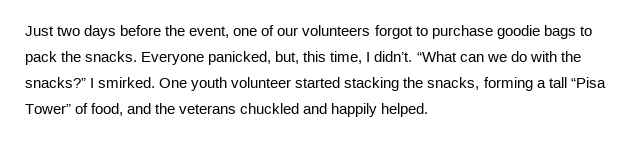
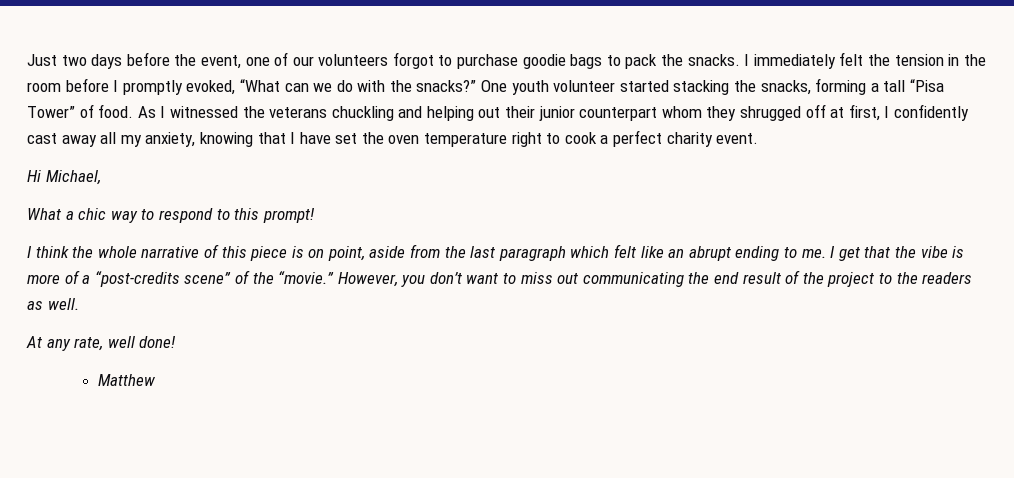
[141,51,413,65] Everyone panicked, but, this time, I didn’t. -> [744,52,986,69] [27,78,236,95] I immediately felt the tension in the room before I promptly evoked,
[90,77,156,88] I smirked. -> (477, 86) none
[91,103,429,117] food, and the veterans chuckled and happily helped. -> [98,104,969,121] [27,130,759,147] [27,170,101,185] [27,208,315,223] [27,244,965,261] [27,270,973,287] [27,298,79,310] [26,336,177,351] [98,374,157,386] food. As I witnessed the veterans chuckling and helping out their junior counterpart whom they shrugged off at first, I confidently cast away all my anxiety, knowing that I have set the oven temperature right to cook a perfect charity event. // Hi Michael, // What a chic way to respond to this prompt! // I think the whole narrative of this piece is on point, aside from the last paragraph which felt like an abrupt ending to me. I get that the vibe is more of a “post-credits scene” of the “movie.” However, you don’t want to miss out communicating the end result of the project to the readers as well. // At any rate, well done! // Matthew

